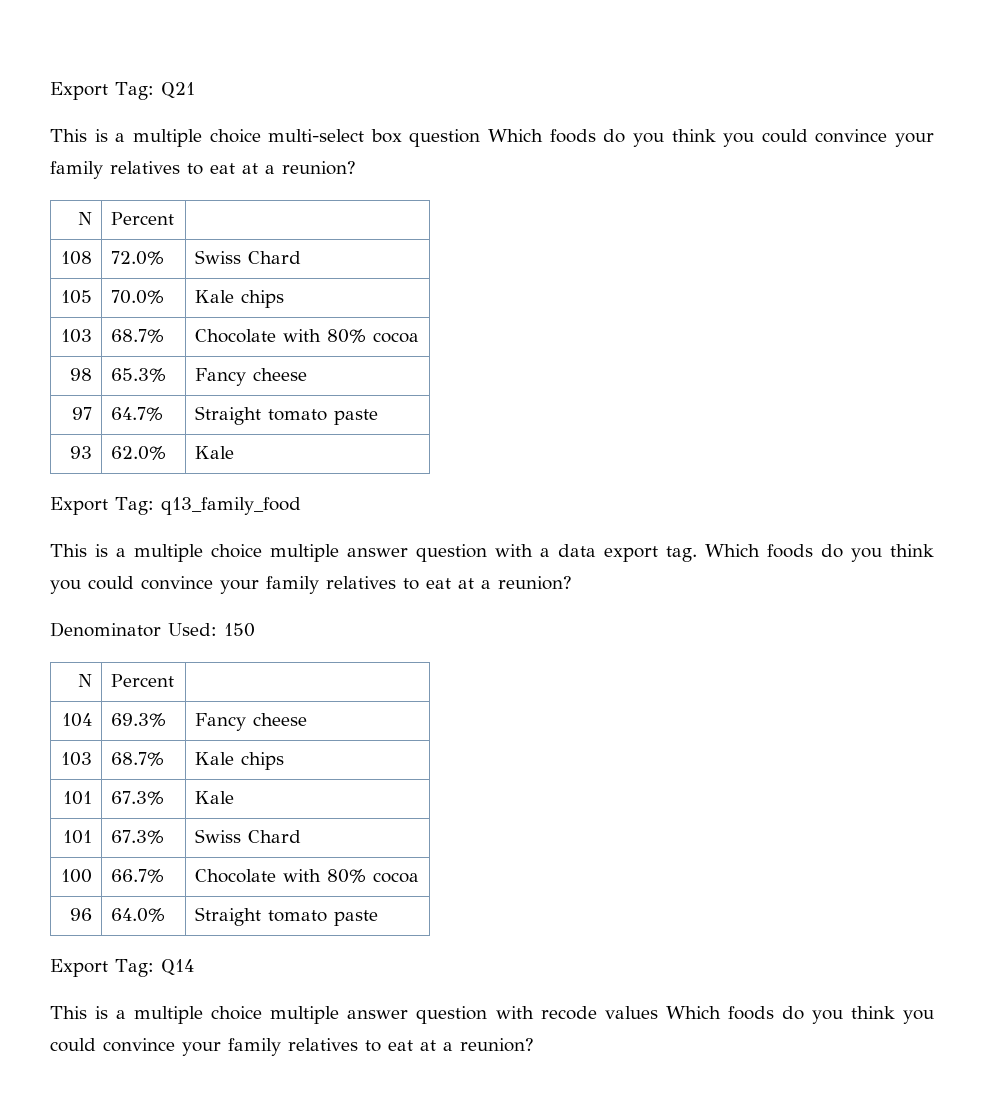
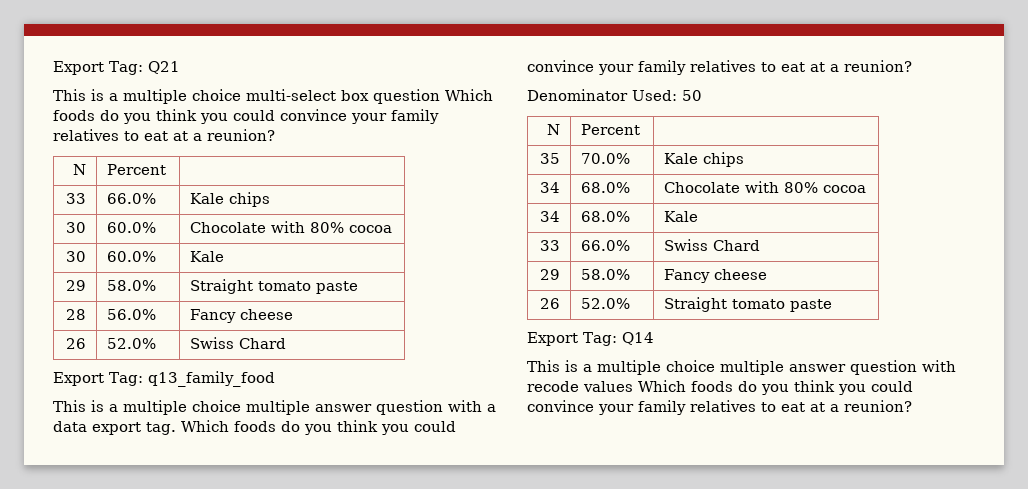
[61,251,93,265] [110,251,164,265] [194,250,301,264] [61,290,93,304] [110,290,164,304] [194,290,284,308] [61,329,93,343] [110,329,164,343] [194,329,419,343] [70,368,93,381] [110,368,166,382] [194,368,307,386] [72,407,93,420] [110,407,163,421] [194,406,378,425] [70,446,93,459] [110,446,166,460] [194,446,234,459] 108 | 72.0% | Swiss Chard // 105 | 70.0% | Kale chips // 103 | 68.7% | Chocolate with 80% cocoa // 98 | 65.3% | Fancy cheese // 97 | 64.7% | Straight tomato paste // 93 | 62.0% | Kale -> [65,193,86,204] [107,193,157,204] [190,192,271,207] [65,222,86,233] [107,222,157,233] [190,221,393,233] [65,251,86,262] [107,251,157,262] [190,251,225,262] [65,280,86,291] [107,280,157,291] [190,279,359,294] [65,309,86,320] [107,309,157,320] [190,309,294,323] [65,338,86,349] [107,338,157,349] [190,337,287,349] 33 | 66.0% | Kale chips // 30 | 60.0% | Chocolate with 80% cocoa // 30 | 60.0% | Kale // 29 | 58.0% | Straight tomato paste // 28 | 56.0% | Fancy cheese // 26 | 52.0% | Swiss Chard
[224,623,255,637] [78,674,93,687] [110,674,174,687] [62,713,93,727] [110,713,166,727] [194,713,307,731] [61,752,93,766] [110,752,164,766] [194,752,284,770] [63,791,93,805] [110,791,164,805] [194,791,234,804] [63,830,93,844] [110,830,164,844] [194,829,301,843] [61,869,93,883] [110,869,164,883] [194,869,419,883] [70,908,93,921] [110,908,165,922] 150 // N | Percent | // 104 | 69.3% | Fancy cheese // 103 | 68.7% | Kale chips // 101 | 67.3% | Kale // 101 | 67.3% | Swiss Chard // 100 | 66.7% | Chocolate with 80% cocoa // 96 | 64.0% -> [682,90,702,101] [546,124,560,135] [581,124,641,135] [539,153,560,164] [581,153,631,164] [664,152,745,167] [539,182,560,193] [581,182,631,193] [664,181,867,193] [539,211,560,222] [581,211,631,222] [664,211,699,222] [539,240,560,251] [581,240,631,251] [664,239,761,251] [539,269,560,280] [581,269,631,280] [664,269,768,283] [539,298,560,309] [581,298,631,309] 50 // N | Percent | // 35 | 70.0% | Kale chips // 34 | 68.0% | Chocolate with 80% cocoa // 34 | 68.0% | Kale // 33 | 66.0% | Swiss Chard // 29 | 58.0% | Fancy cheese // 26 | 52.0%

